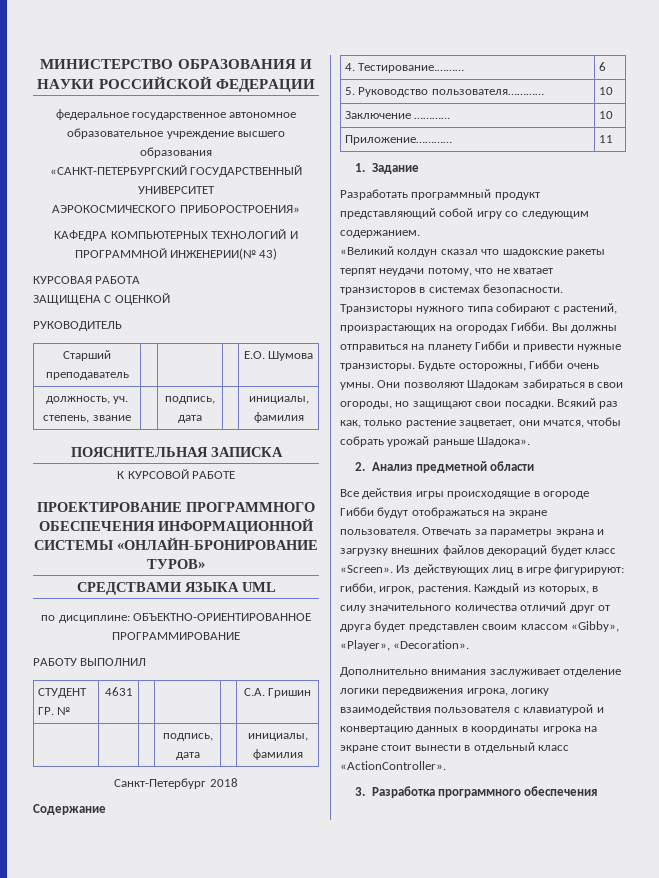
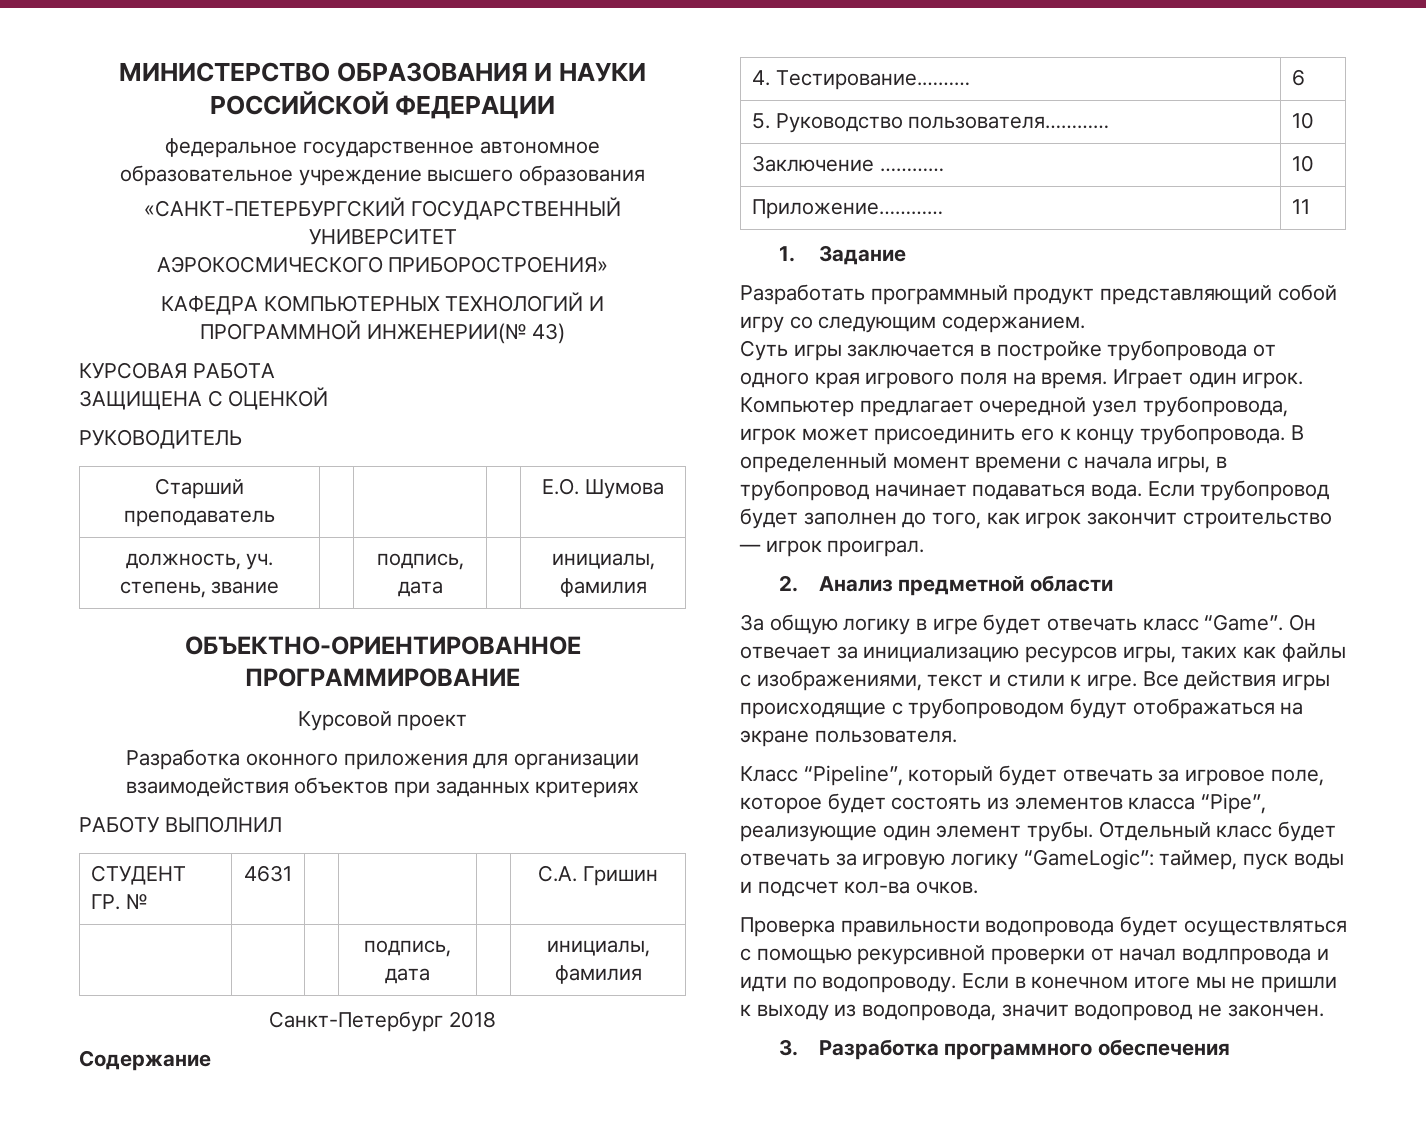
[70,447,283,457] [117,469,235,479] [37,502,315,512] [39,518,314,534] [34,537,318,550] [147,559,205,569] [76,582,276,595] [41,613,311,623] [112,632,240,640] ПОЯСНИТЕЛЬНАЯ ЗАПИСКА // К КУРСОВОЙ РАБОТЕ // ПРОЕКТИРОВАНИЕ ПРОГРАММНОГО ОБЕСПЕЧЕНИЯ ИНФОРМАЦИОННОЙ СИСТЕМЫ «ОНЛАЙН-БРОНИРОВАНИЕ ТУРОВ» // СРЕДСТВАМИ ЯЗЫКА UML // по дисциплине: ОБЪЕКТНО-ОРИЕНТИРОВАННОЕ ПРОГРАММИРОВАНИЕ -> [184,636,581,655] [245,668,520,687] [297,711,468,731] [126,749,639,770] [125,777,640,798] ОБЪЕКТНО-ОРИЕНТИРОВАННОЕ ПРОГРАММИРОВАНИЕ // Курсовой проект // Разработка оконного приложения для организации взаимодействия объектов при заданных критериях
[340,246,605,257] [340,268,553,276] [340,284,564,295] [340,303,617,314] [340,322,617,333] [340,341,622,352] [340,360,599,371] [340,379,624,390] [340,398,619,409] [340,417,622,428] [340,436,531,447] [355,461,535,473] «Великий колдун сказал что шадокские ракеты терпят неудачи потому, что не хватает транзисторов в системах безопасности. Транзисторы нужного типа собирают с растений, произрастающих на огородах Гибби. Вы должны отправиться на планету Гибби и привести нужные транзисторы. Будьте осторожны, Гибби очень умны. Они позволяют Шадокам забираться в свои огороды, но защищают свои посадки. Всякий раз как, только растение зацветает, они мчатся, чтобы собрать урожай раньше Шадока». // 2. Анализ предметной области // -> [740,340,1277,361] [740,369,1304,389] [740,396,1288,417] [740,424,1304,445] [740,453,1228,473] [740,480,1330,501] [740,508,1332,529] [739,540,925,557] [779,575,1114,596] [740,614,1317,635] [740,643,1346,663] [740,670,1138,691] Суть игры заключается в постройке трубопровода от одного края игрового поля на время. Играет один игрок. Компьютер предлагает очередной узел трубопровода, игрок может присоединить его к концу трубопровода. В определенный момент времени с начала игры, в трубопровод начинает подаваться вода. Если трубопровод будет заполнен до того, как игрок закончит строительство — игрок проиграл. // 2. Анализ предметной области // За общую логику в игре будет отвечать класс “Game”. Он отвечает за инициализацию ресурсов игры, таких как файлы с изображениями, текст и стили к игре.
[533,491,589,499] [340,507,374,516] в огороде Гибби -> [891,698,1065,719] с трубопроводом
[422,527,604,537] [340,545,616,556] [340,564,625,575] [340,583,599,594] [340,602,610,613] [340,621,619,632] [340,640,470,651] [340,667,622,677] [340,688,550,696] [340,704,604,715] [340,726,597,734] [340,742,569,753] [340,761,446,770] Отвечать за параметры экрана и загрузку внешних файлов декораций будет класс «Screen». Из действующих лиц в игре фигурируют: гибби, игрок, растения. Каждый из которых, в силу значительного количества отличий друг от друга будет представлен своим классом «Gibby», «Player», «Decoration». // Дополнительно внимания заслуживает отделение логики передвижения игрока, логику взаимодействия пользователя с клавиатурой и конвертацию данных в координаты игрока на экране стоит вынести в отдельный класс «ActionController». -> [740,765,1324,786] [740,793,1267,814] [740,821,1337,842] [740,849,1344,870] [740,881,979,897] [740,916,1347,937] [740,945,1329,965] [740,973,1338,993] [740,1004,1324,1021] // Класс “Pipeline”, который будет отвечать за игровое поле, которое будет состоять из элементов класса “Pipe”, реализующие один элемент трубы. Отдельный класс будет отвечать за игровую логику “GameLogic”: таймер, пуск воды и подсчет кол-ва очков. // Проверка правильности водопровода будет осуществляться с помощью рекурсивной проверки от начал водлпровода и идти по водопроводу. Если в конечном итоге мы не пришли к выходу из водопровода, значит водопровод не закончен.

